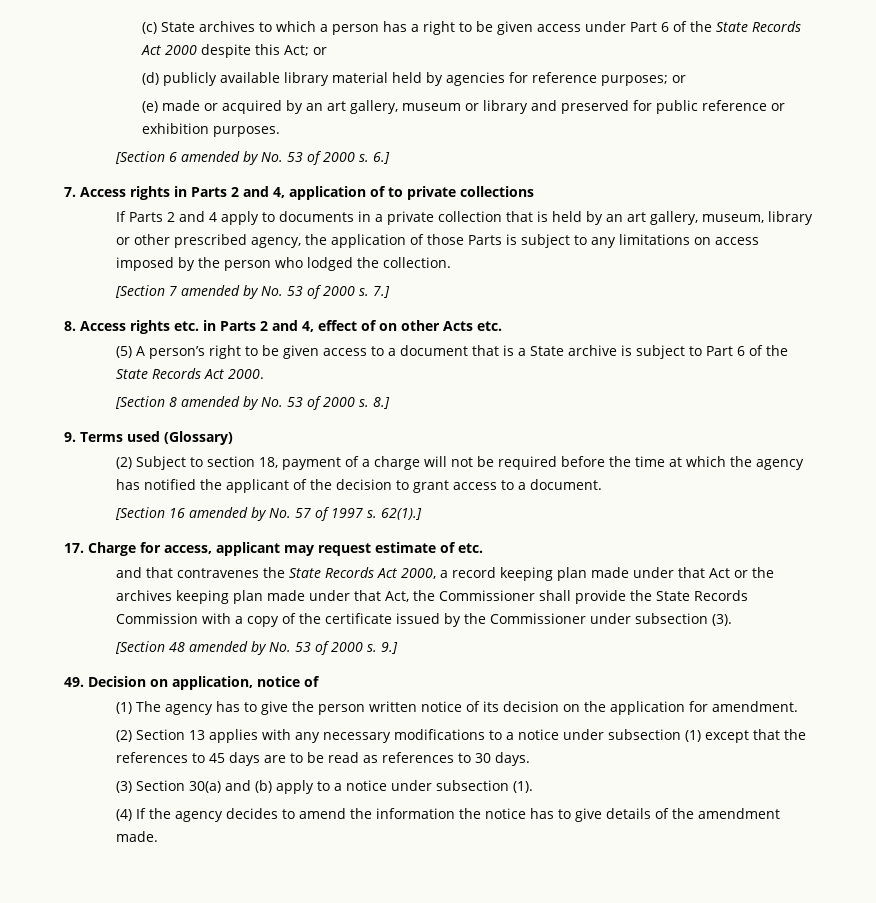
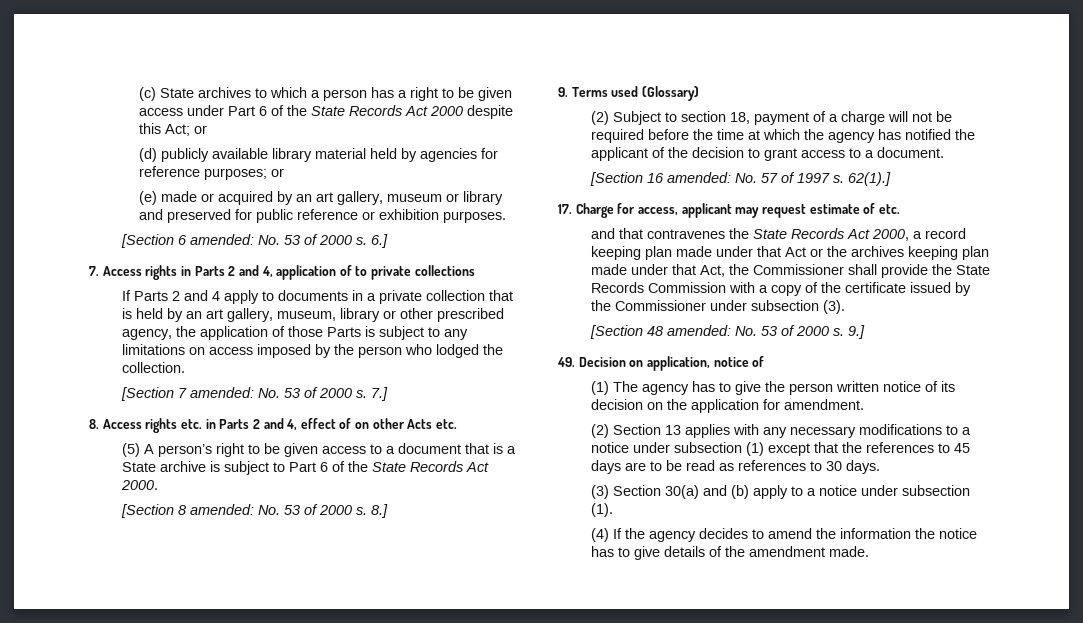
[180,151,259,165] amended by -> [190,234,255,245] amended:
[180,285,259,299] amended by -> [190,387,255,398] amended:
[180,396,259,410] amended by -> [190,504,255,515] amended:
[188,507,267,521] amended by -> [667,172,732,183] amended:
[188,641,267,655] amended by -> [667,325,732,336] amended:

